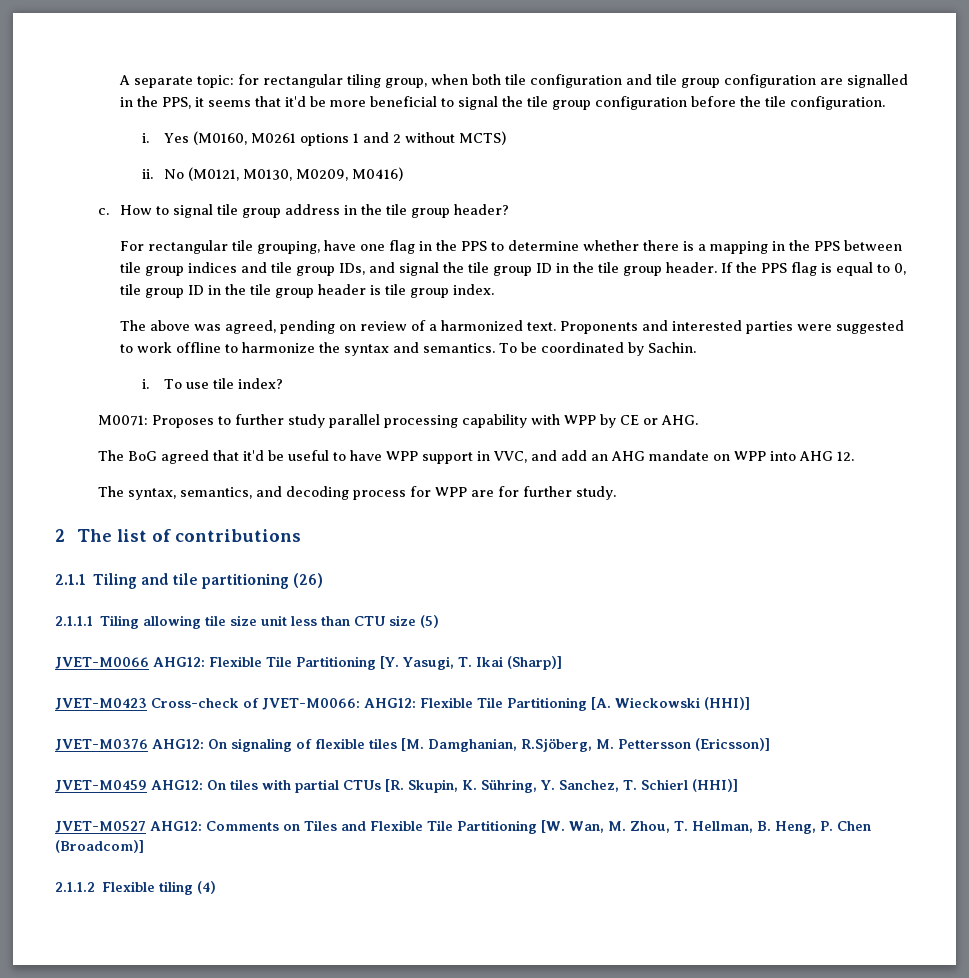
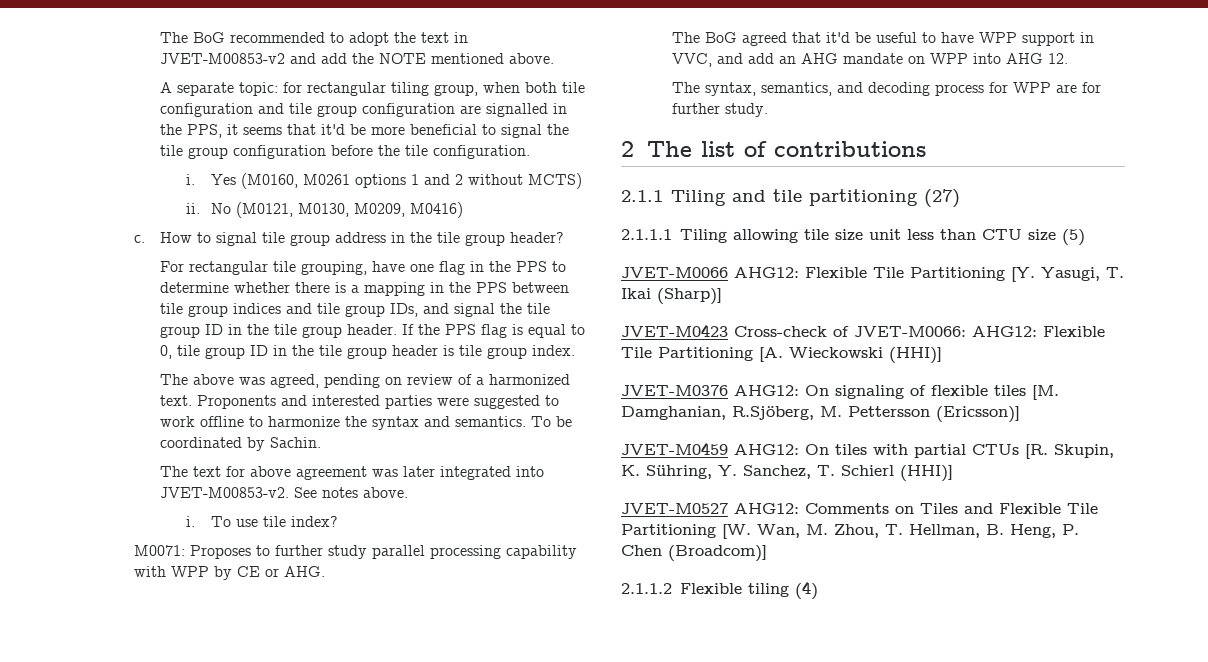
(119, 80) none -> [159,32,468,46] [159,53,554,64] The BoG recommended to adopt the text in JVET-M00853-v2 and add the NOTE mentioned above. //
(697, 347) none -> [159,466,544,480] [159,487,408,498] // The text for above agreement was later integrated into JVET-M00853-v2. See notes above.
[292,573,323,588] (26) -> [924,189,960,208] (27)

